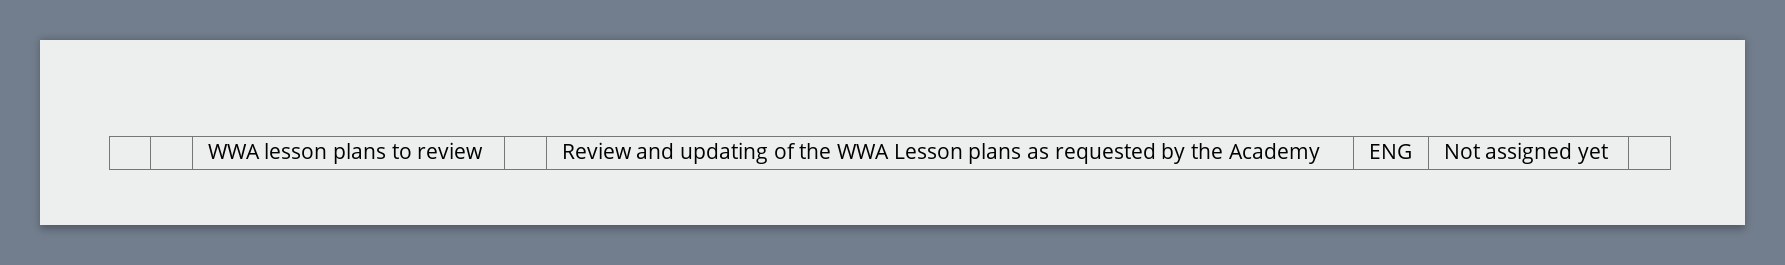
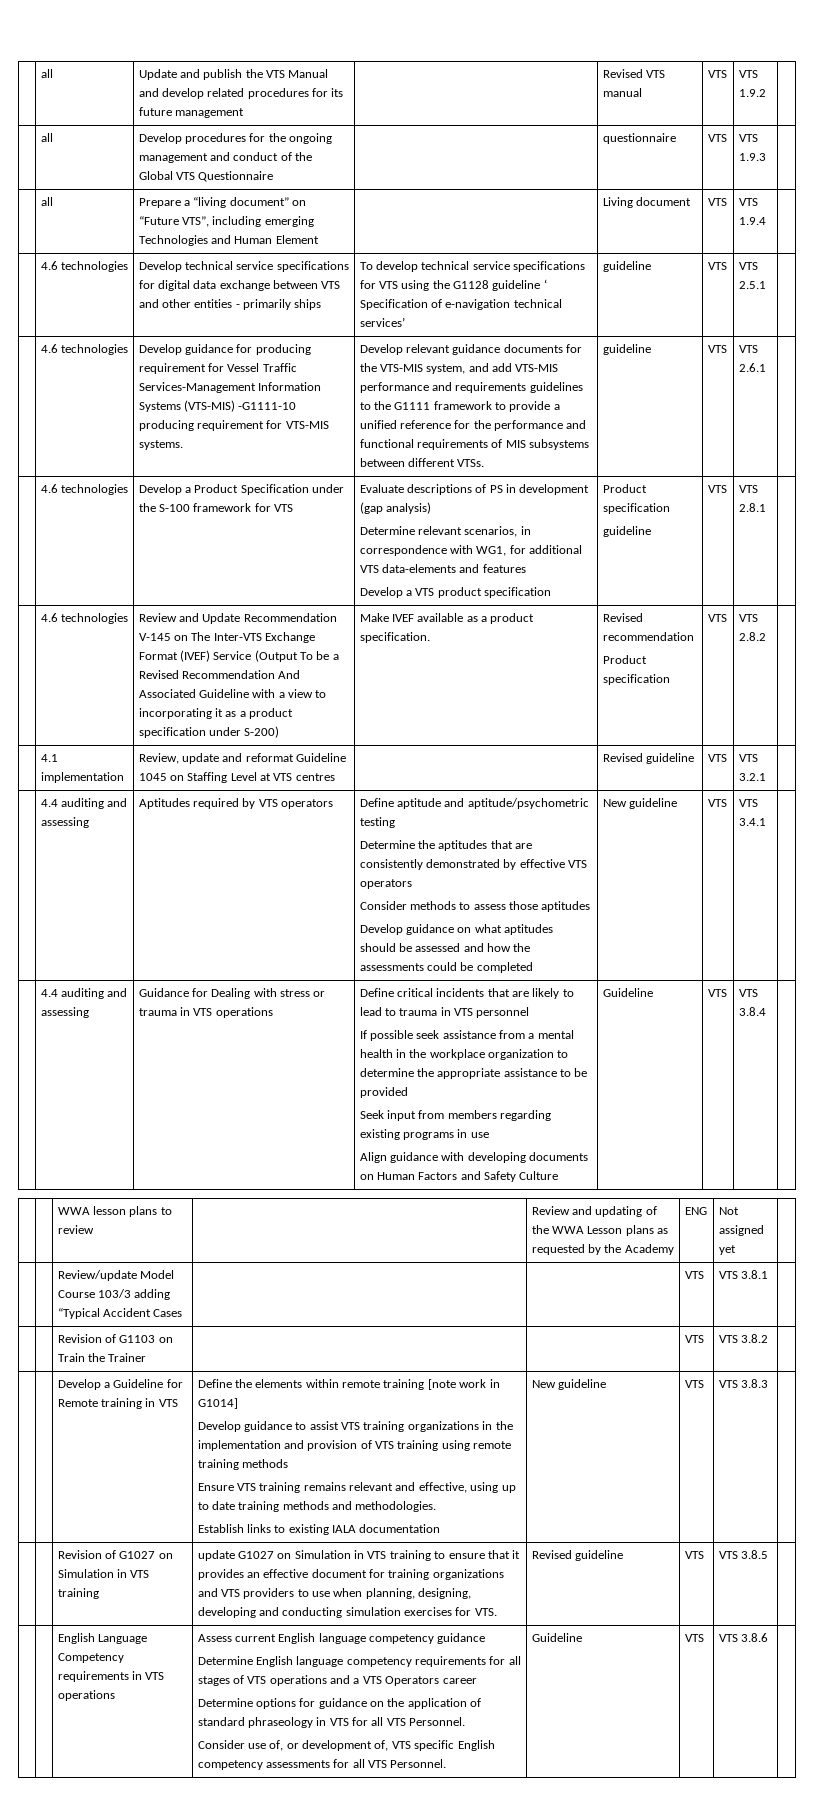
(207, 151) none -> [40,69,53,78] [138,69,329,80] [138,88,344,99] [138,107,244,118] [602,69,665,78] [602,88,642,97] [707,70,727,78] [738,70,758,78] [738,89,766,97] [40,133,53,142] [138,133,333,144] [138,152,313,163] [138,171,274,182] [602,133,676,144] [707,134,727,142] [738,134,758,142] [738,153,766,161] [40,197,53,206] [138,197,307,208] [138,216,314,227] [138,235,319,246] [602,197,691,208] [707,198,727,206] [738,198,758,206] [738,217,766,225] [40,261,128,272] [138,261,349,272] [138,280,341,291] [138,299,322,310] [359,261,586,272] [359,279,547,291] [359,299,562,310] [359,317,405,327] [602,261,651,272] [707,262,727,270] [738,262,758,270] [738,281,766,289] [40,344,128,355] [138,344,311,355] [138,363,297,374] [138,382,321,393] [138,400,297,412] [138,420,329,431] [138,440,183,450] [359,344,583,355] [359,363,559,374] [359,382,583,393] [359,401,560,412] [359,420,587,431] [359,439,590,450] [359,458,485,467] [602,344,651,355] [707,345,727,353] [738,345,758,353] [738,363,766,372] [40,484,128,495] [138,484,345,495] [138,503,294,512] [359,484,590,495] [359,502,431,514] [359,526,531,537] [359,545,583,556] [359,564,526,573] [359,587,552,598] [602,484,647,493] [602,503,670,514] [602,526,651,537] [707,485,727,493] [738,485,758,493] [738,503,766,512] [40,613,128,624] [138,613,337,624] [138,632,316,643] [138,650,339,662] [138,670,301,679] [138,689,327,698] [138,708,294,719] [138,726,280,738] [359,613,535,624] [359,632,430,643] [602,613,643,622] [602,632,694,641] [602,655,647,664] [602,674,670,685] [707,614,727,622] [738,614,758,622] [738,632,766,641] [40,754,58,762] [40,772,124,783] [138,753,347,764] [138,772,335,783] [602,753,694,764] [707,754,727,762] [738,754,758,762] [738,773,766,781] [40,798,128,809] [40,817,89,828] [138,798,334,809] [359,798,589,809] [359,817,395,828] [359,840,533,851] [359,859,588,870] [359,879,412,889] [359,901,591,912] [359,924,554,935] [359,943,531,952] [359,962,533,973] [602,798,677,809] [707,799,727,807] [738,799,758,807] [738,818,766,826] [40,988,128,999] [40,1007,89,1018] [138,988,326,999] [138,1007,273,1018] [359,988,574,999] [359,1007,530,1018] [359,1030,574,1041] [359,1049,569,1060] [359,1068,588,1079] [359,1087,408,1098] [359,1110,552,1121] [359,1129,489,1140] [359,1152,589,1163] [359,1171,559,1182] [602,988,653,997] [707,989,727,997] [738,989,758,997] [738,1007,766,1016] | all | Update and publish the VTS Manual and develop related procedures for its future management | | Revised VTS manual | VTS | VTS 1.9.2 | // | all | Develop procedures for the ongoing management and conduct of the Global VTS Questionnaire | | questionnaire | VTS | VTS 1.9.3 | // | all | Prepare a “living document” on “Future VTS”, including emerging Technologies and Human Element | | Living document | VTS | VTS 1.9.4 | // | 4.6 technologies | Develop technical service specifications for digital data exchange between VTS and other entities - primarily ships | To develop technical service specifications for VTS using the G1128 guideline ‘ Specification of e-navigation technical services’ | guideline | VTS | VTS 2.5.1 | // | 4.6 technologies | Develop guidance for producing requirement for Vessel Traffic Services-Management Information Systems (VTS-MIS) -G1111-10 producing requirement for VTS-MIS systems. | Develop relevant guidance documents for the VTS-MIS system, and add VTS-MIS performance and requirements guidelines to the G1111 framework to provide a unified reference for the performance and functional requirements of MIS subsystems between different VTSs. | guideline | VTS | VTS 2.6.1 | // | 4.6 technologies | Develop a Product Specification under the S-100 framework for VTS | Evaluate descriptions of PS in development (gap analysis) // Determine relevant scenarios, in correspondence with WG1, for additional VTS data-elements and features // Develop a VTS product specification | Product specification // guideline | VTS | VTS 2.8.1 | // | 4.6 technologies | Review and Update Recommendation V-145 on The Inter-VTS Exchange Format (IVEF) Service (Output To be a Revised Recommendation And Associated Guideline with a view to incorporating it as a product specification under S-200) | Make IVEF available as a product specification. | Revised recommendation // Product specification | VTS | VTS 2.8.2 | // | 4.1 implementation | Review, update and reformat Guideline 1045 on Staffing Level at VTS centres | | Revised guideline | VTS | VTS 3.2.1 | // | 4.4 auditing and assessing | Aptitudes required by VTS operators | Define aptitude and aptitude/psychometric testing // Determine the aptitudes that are consistently demonstrated by effective VTS operators // Consider methods to assess those aptitudes // Develop guidance on what aptitudes should be assessed and how the assessments could be completed | New guideline | VTS | VTS 3.4.1 | // | 4.4 auditing and assessing | Guidance for Dealing with stress or trauma in VTS operations | Define critical incidents that are likely to lead to trauma in VTS personnel // If possible seek assistance from a mental health in the workplace organization to determine the appropriate assistance to be provided // Seek input from members regarding existing programs in use // Align guidance with developing documents on Human Factors and Safety Culture | Guideline | VTS | VTS 3.8.4 | //
(1608, 154) none -> [57,1270,174,1281] [57,1289,171,1300] [57,1308,183,1319] [684,1271,704,1279] [718,1270,768,1279] [57,1334,173,1343] [57,1353,147,1362] [684,1335,704,1343] [718,1334,768,1343] [57,1379,183,1390] [57,1398,178,1409] [197,1379,500,1390] [197,1398,238,1409] [197,1421,513,1432] [197,1440,512,1451] [197,1459,288,1470] [197,1482,516,1493] [197,1501,437,1512] [197,1524,441,1535] [531,1379,606,1390] [684,1380,704,1388] [718,1379,768,1388] [57,1550,173,1559] [57,1569,150,1578] [57,1588,99,1599] [197,1550,521,1561] [197,1569,504,1580] [197,1588,472,1599] [197,1607,497,1618] [531,1550,623,1561] [684,1551,704,1559] [718,1550,768,1559] [57,1633,147,1644] [57,1653,124,1663] [57,1671,165,1682] [57,1690,115,1701] [197,1633,486,1644] [197,1656,521,1667] [197,1675,477,1686] [197,1698,482,1709] [197,1717,466,1728] [197,1740,495,1751] [197,1759,447,1770] [531,1633,582,1642] [684,1634,704,1642] [718,1633,768,1642] // | | Review/update Model Course 103/3 adding “Typical Accident Cases | | | VTS | VTS 3.8.1 | // | | Revision of G1103 on Train the Trainer | | | VTS | VTS 3.8.2 | // | | Develop a Guideline for Remote training in VTS | Define the elements within remote training [note work in G1014] // Develop guidance to assist VTS training organizations in the implementation and provision of VTS training using remote training methods // Ensure VTS training remains relevant and effective, using up to date training methods and methodologies. // Establish links to existing IALA documentation | New guideline | VTS | VTS 3.8.3 | // | | Revision of G1027 on Simulation in VTS training | update G1027 on Simulation in VTS training to ensure that it provides an effective document for training organizations and VTS providers to use when planning, designing, developing and conducting simulation exercises for VTS. | Revised guideline | VTS | VTS 3.8.5 | // | | English Language Competency requirements in VTS operations | Assess current English language competency guidance // Determine English language competency requirements for all stages of VTS operations and a VTS Operators career // Determine options for guidance on the application of standard phraseology in VTS for all VTS Personnel. // Consider use of, or development of, VTS specific English competency assessments for all VTS Personnel. | Guideline | VTS | VTS 3.8.6 |

